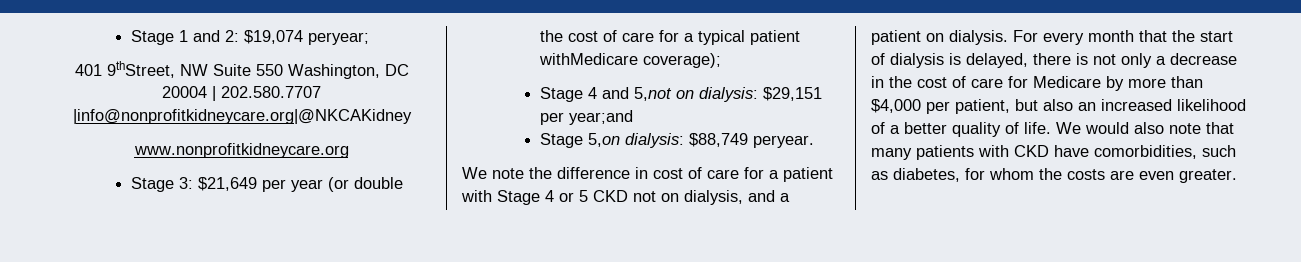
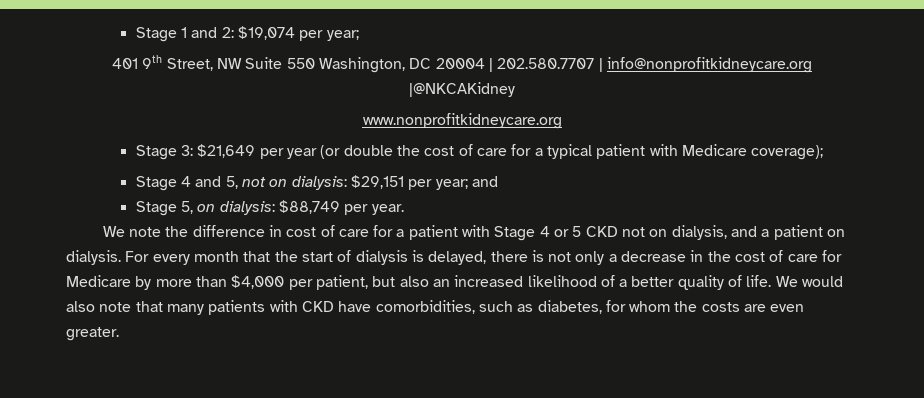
[308,32,370,45] peryear; -> [299,30,359,41] per year;
[106,61,175,78] 9thStreet, -> [142,55,213,71] 9th Street,
[72,109,412,124] |info@nonprofitkidneycare.org|@NKCAKidney -> [598,57,812,73] [409,82,515,97] | info@nonprofitkidneycare.org |@NKCAKidney
[539,53,639,65] withMedicare -> [649,144,747,156] with Medicare
[634,87,673,101] 5,not -> [225,176,266,189] 5, not
[569,110,634,125] [540,133,815,148] year;and // Stage 5,on dialysis: $88,749 peryear. -> [435,176,498,190] [135,200,404,216] year; and // Stage 5, on dialysis: $88,749 per year.

